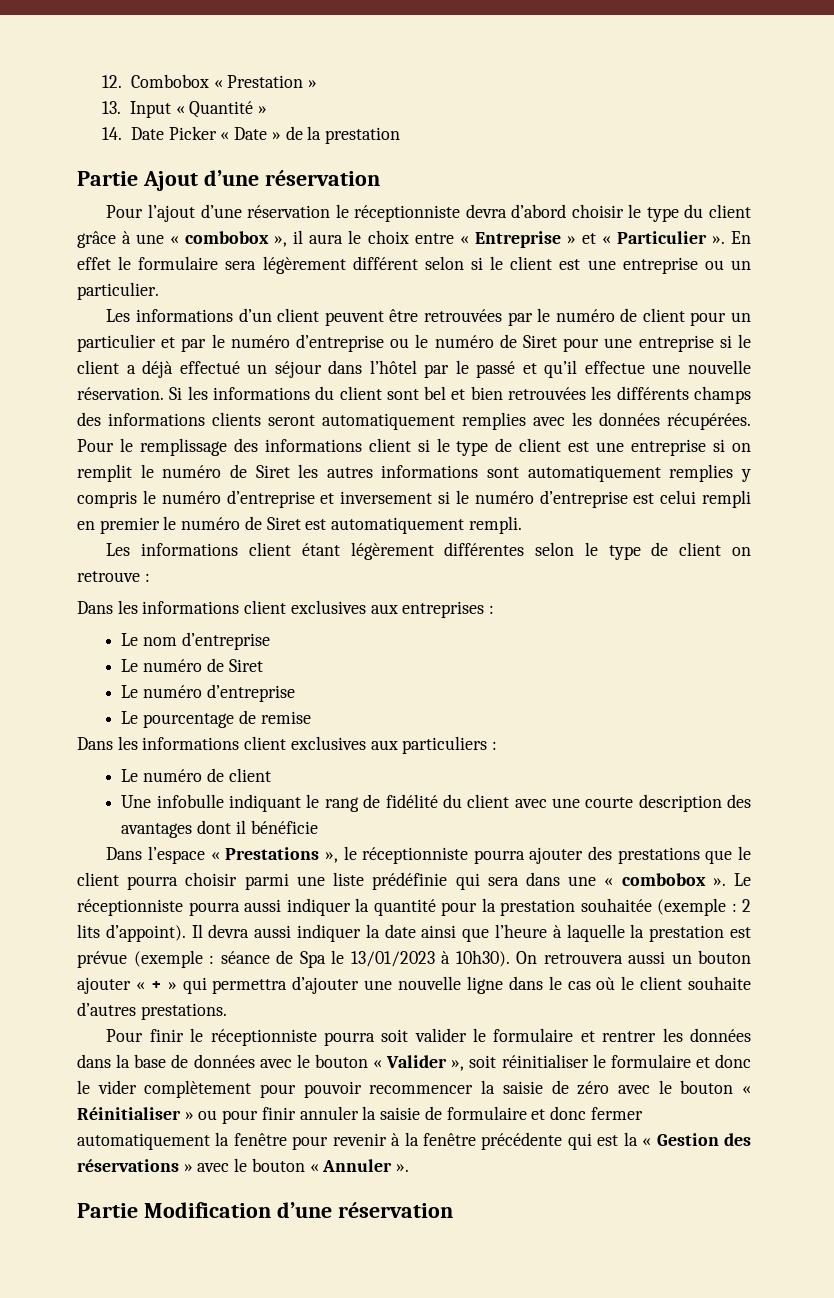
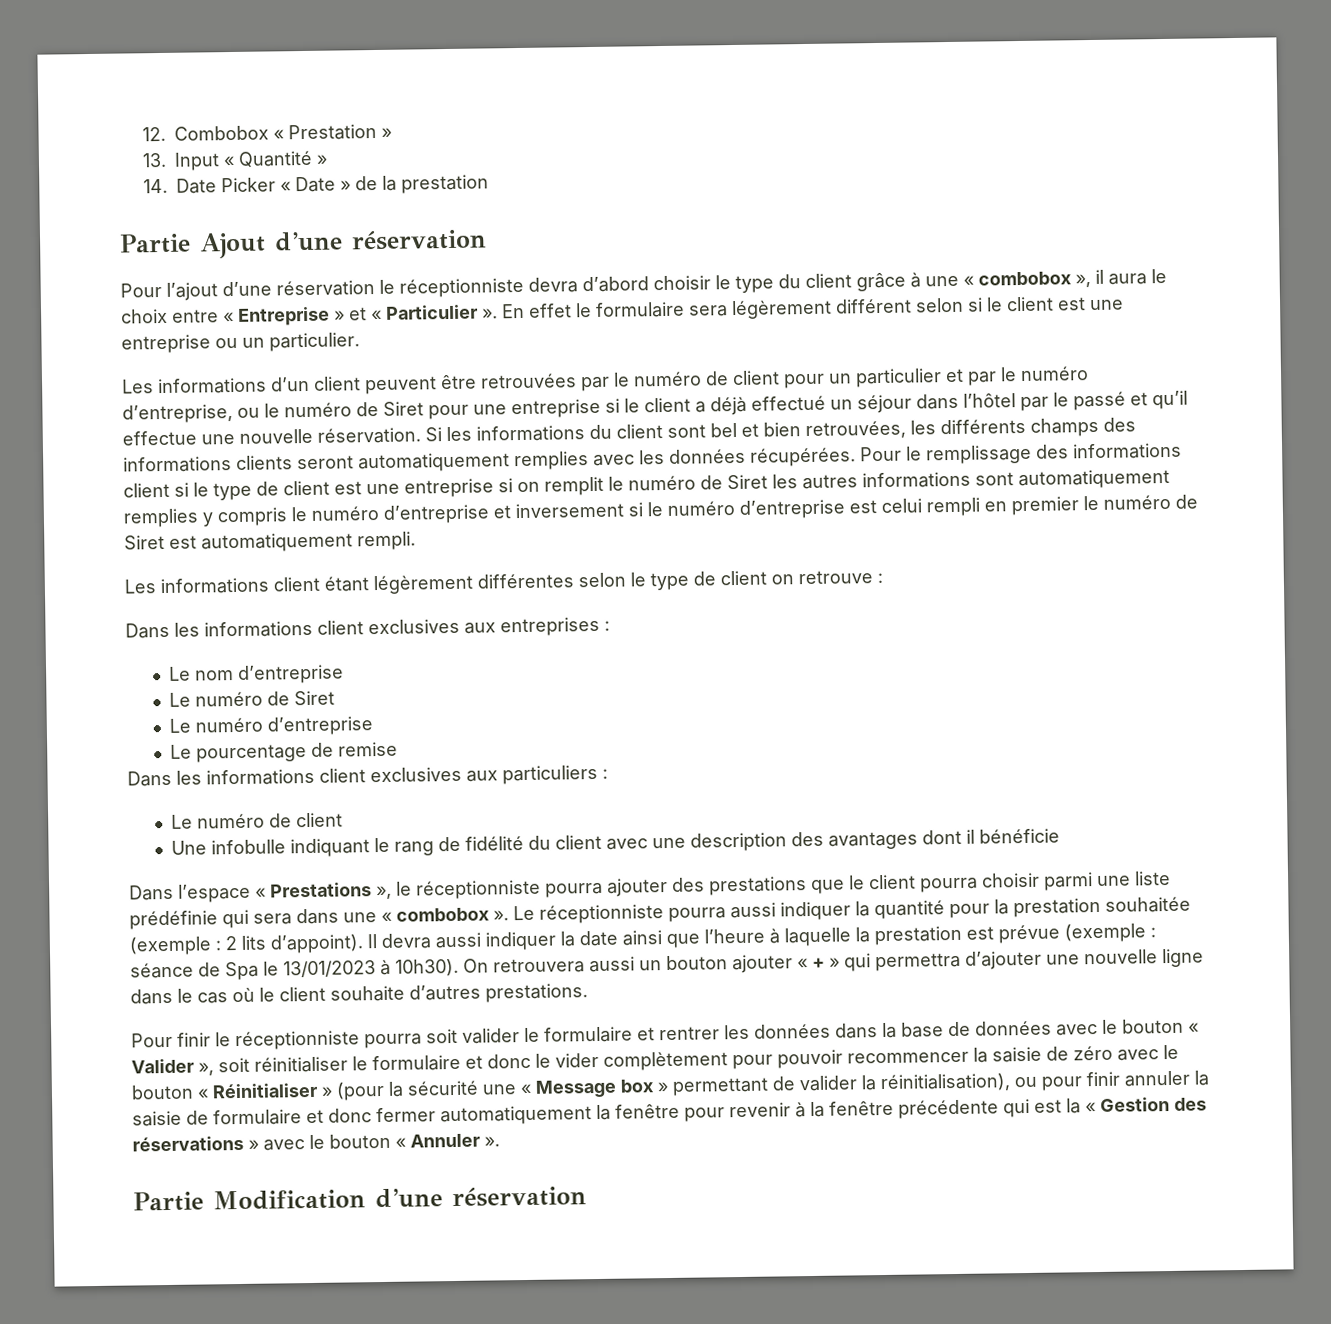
[296,334,384,352] d’entreprise -> [122,404,233,424] d’entreprise,
[508,387,587,400] retrouvées -> [805,420,906,440] retrouvées,
[585,797,634,808] courte -> (687, 843) none
(194, 1116) none -> [336,1073,1011,1101] (pour la sécurité une « Message box » permettant de valider la réinitialisation),

